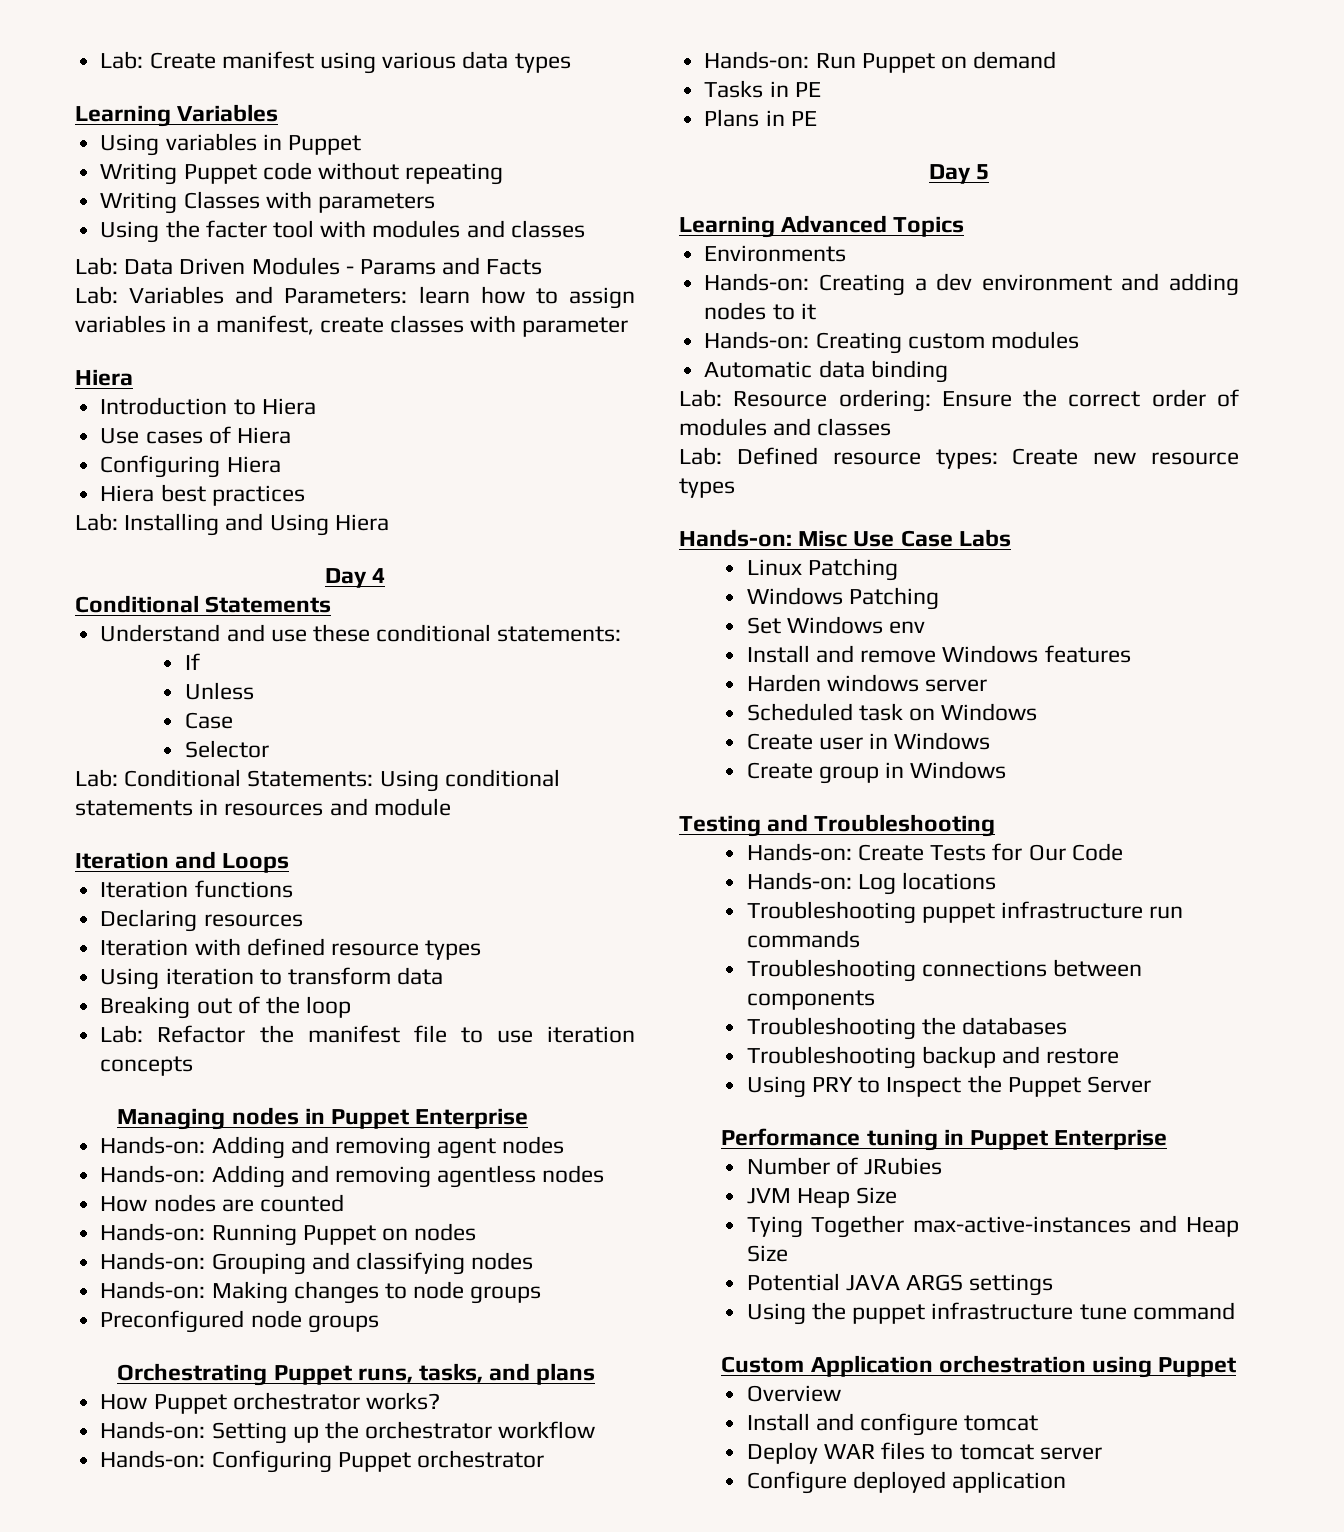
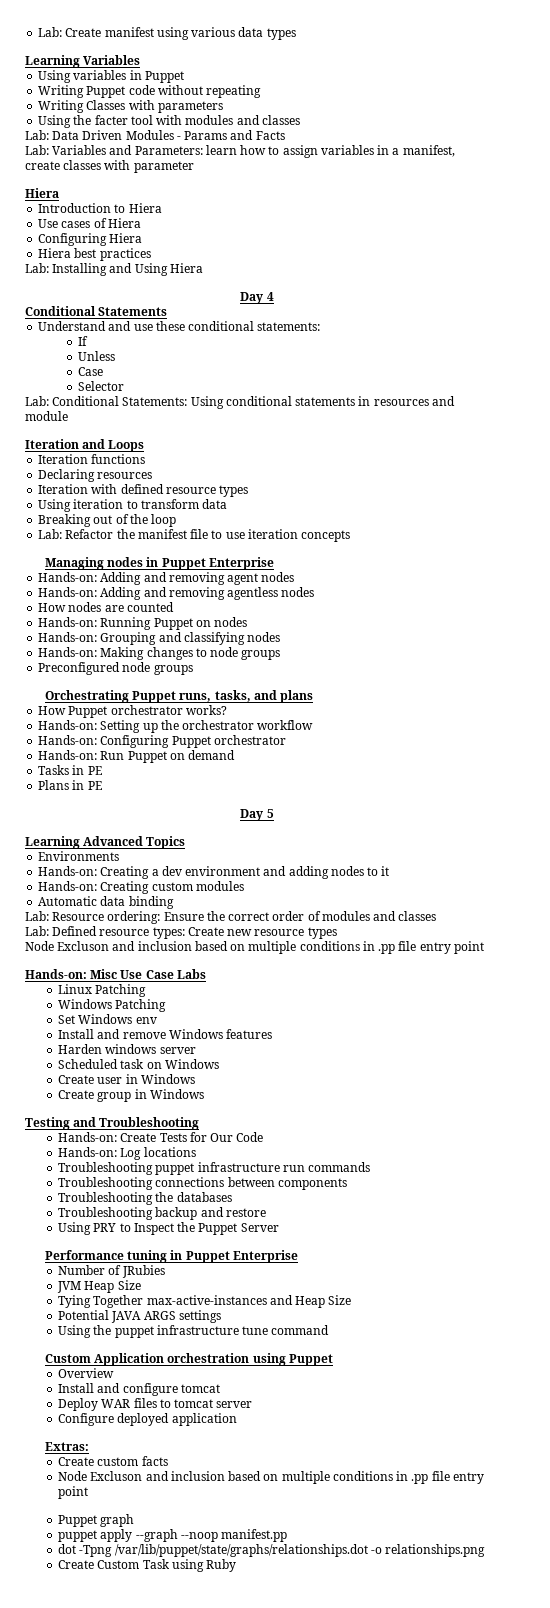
(735, 488) none -> [25,941,484,954] // Node Excluson and inclusion based on multiple conditions in .pp file entry point
(1067, 1482) none -> [44,1442,89,1451] [58,1456,168,1466] [58,1471,484,1484] [58,1486,89,1499] [58,1514,135,1527] [58,1529,288,1542] [58,1544,486,1557] [58,1559,237,1572] // Extras: // Create custom facts // Node Excluson and inclusion based on multiple conditions in .pp file entry point // Puppet graph // puppet apply --graph --noop manifest.pp // dot -Tpng /var/lib/puppet/state/graphs/relationships.dot -o relationships.png // Create Custom Task using Ruby

